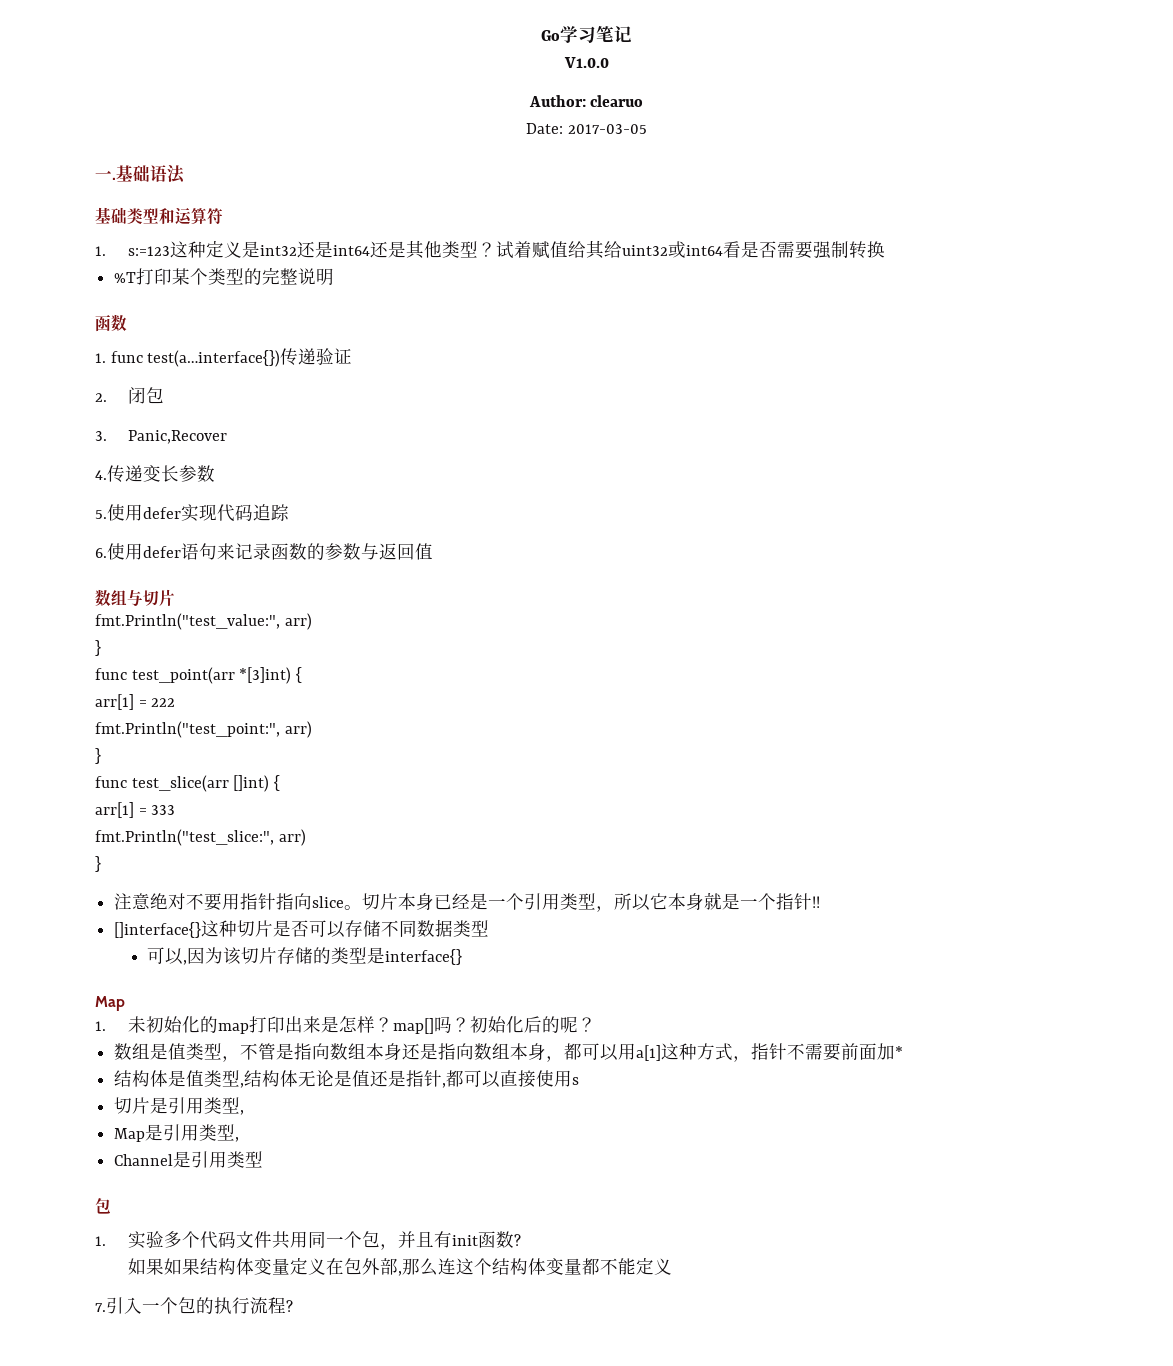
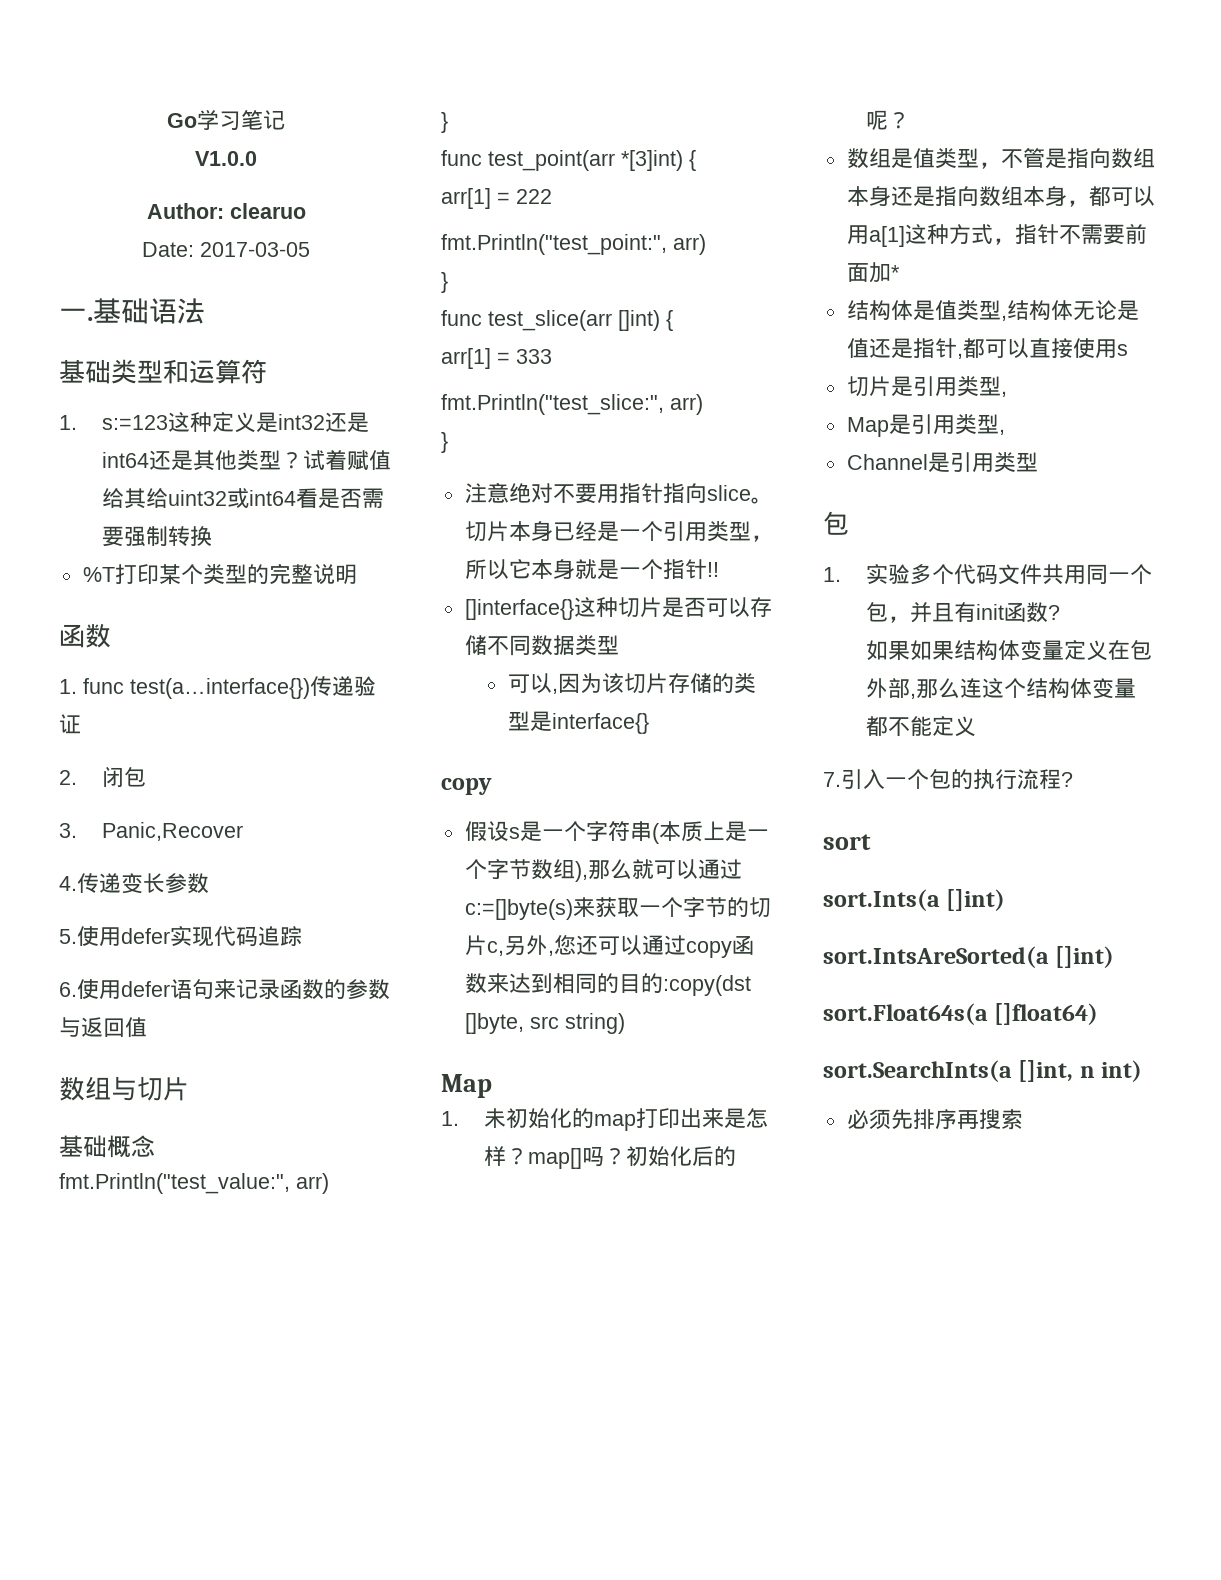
(175, 597) none -> [59,1135,155,1158] // 基础概念
(463, 957) none -> [441,778,492,795] [464,821,769,844] [464,859,742,882] [464,897,771,920] [464,934,754,958] [464,973,751,996] [464,1013,625,1034] // copy // 假设s是一个字符串(本质上是一个字节数组),那么就可以通过c:=[]byte(s)来获取一个字节的切片c,另外,您还可以通过copy函数来达到相同的目的:copy(dst []byte, src string)
(293, 1306) none -> [823,834,871,850] [823,889,1006,911] [823,946,1115,968] [823,1003,1099,1025] [823,1060,1143,1082] [846,1109,1023,1130] // sort // sort.Ints(a []int) // sort.IntsAreSorted(a []int) // sort.Float64s(a []float64) // sort.SearchInts(a []int, n int) // 必须先排序再搜索

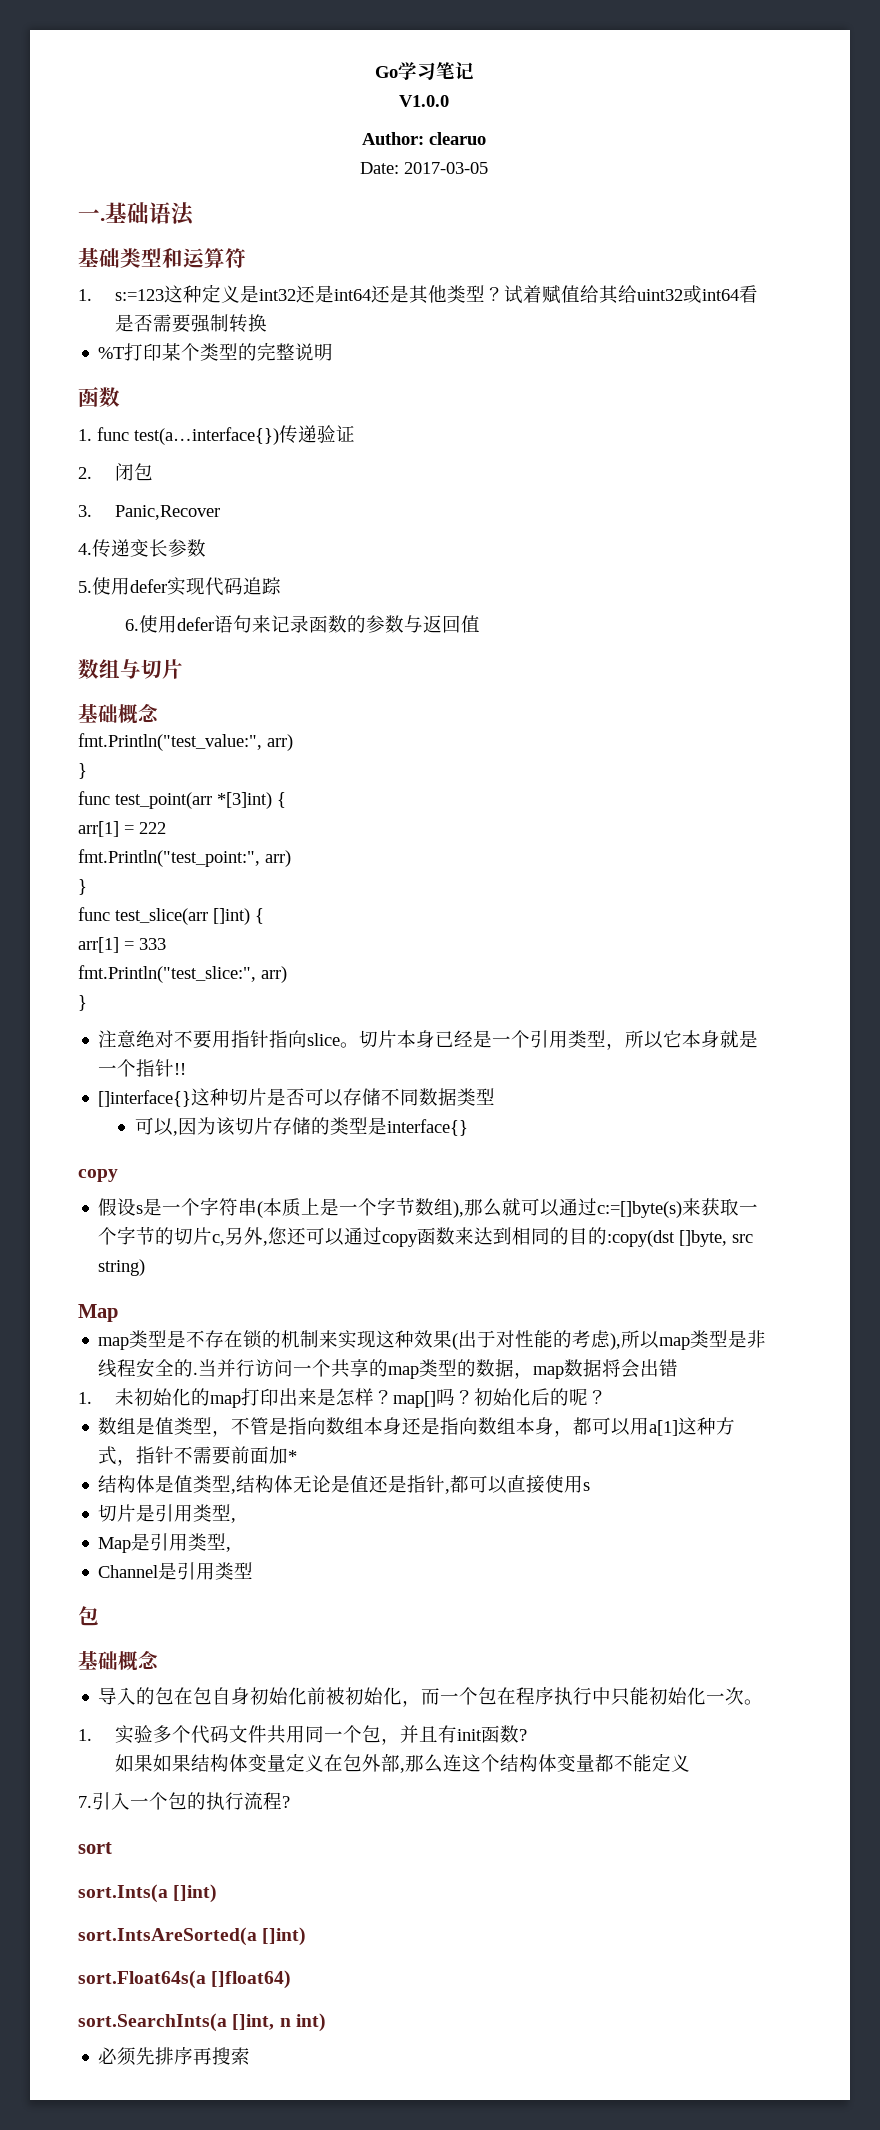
(492, 1086) none -> [98,1330,767,1350] [98,1358,679,1379] // map类型是不存在锁的机制来实现这种效果(出于对性能的考虑),所以map类型是非线程安全的.当并行访问一个共享的map类型的数据，map数据将会出错
(849, 523) none -> [78,1650,159,1671] [98,1687,764,1707] // 基础概念 // 导入的包在包自身初始化前被初始化，而一个包在程序执行中只能初始化一次。

